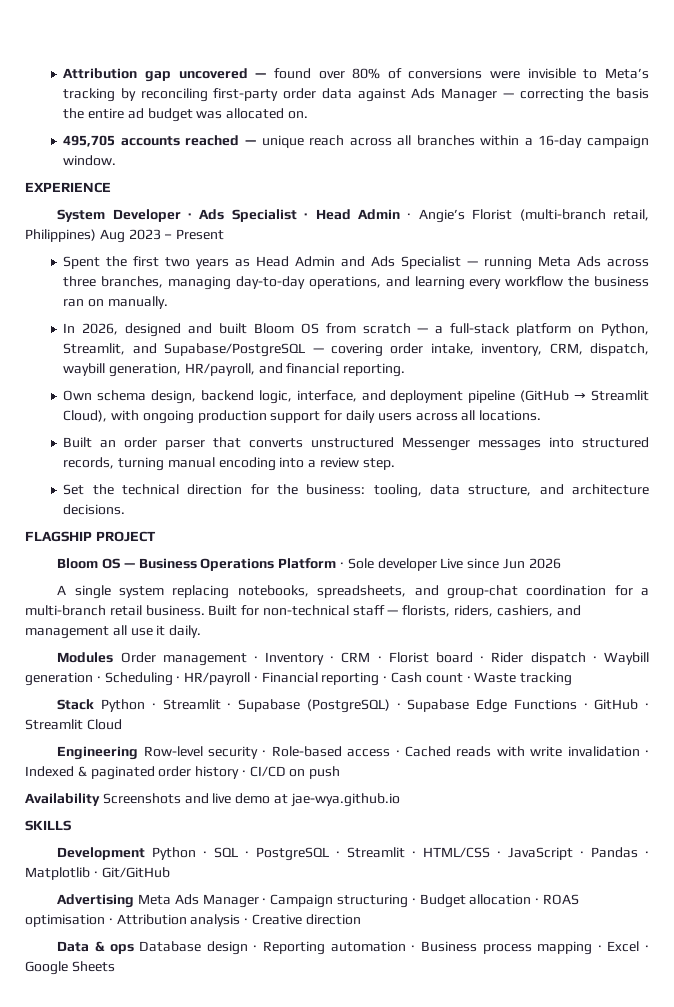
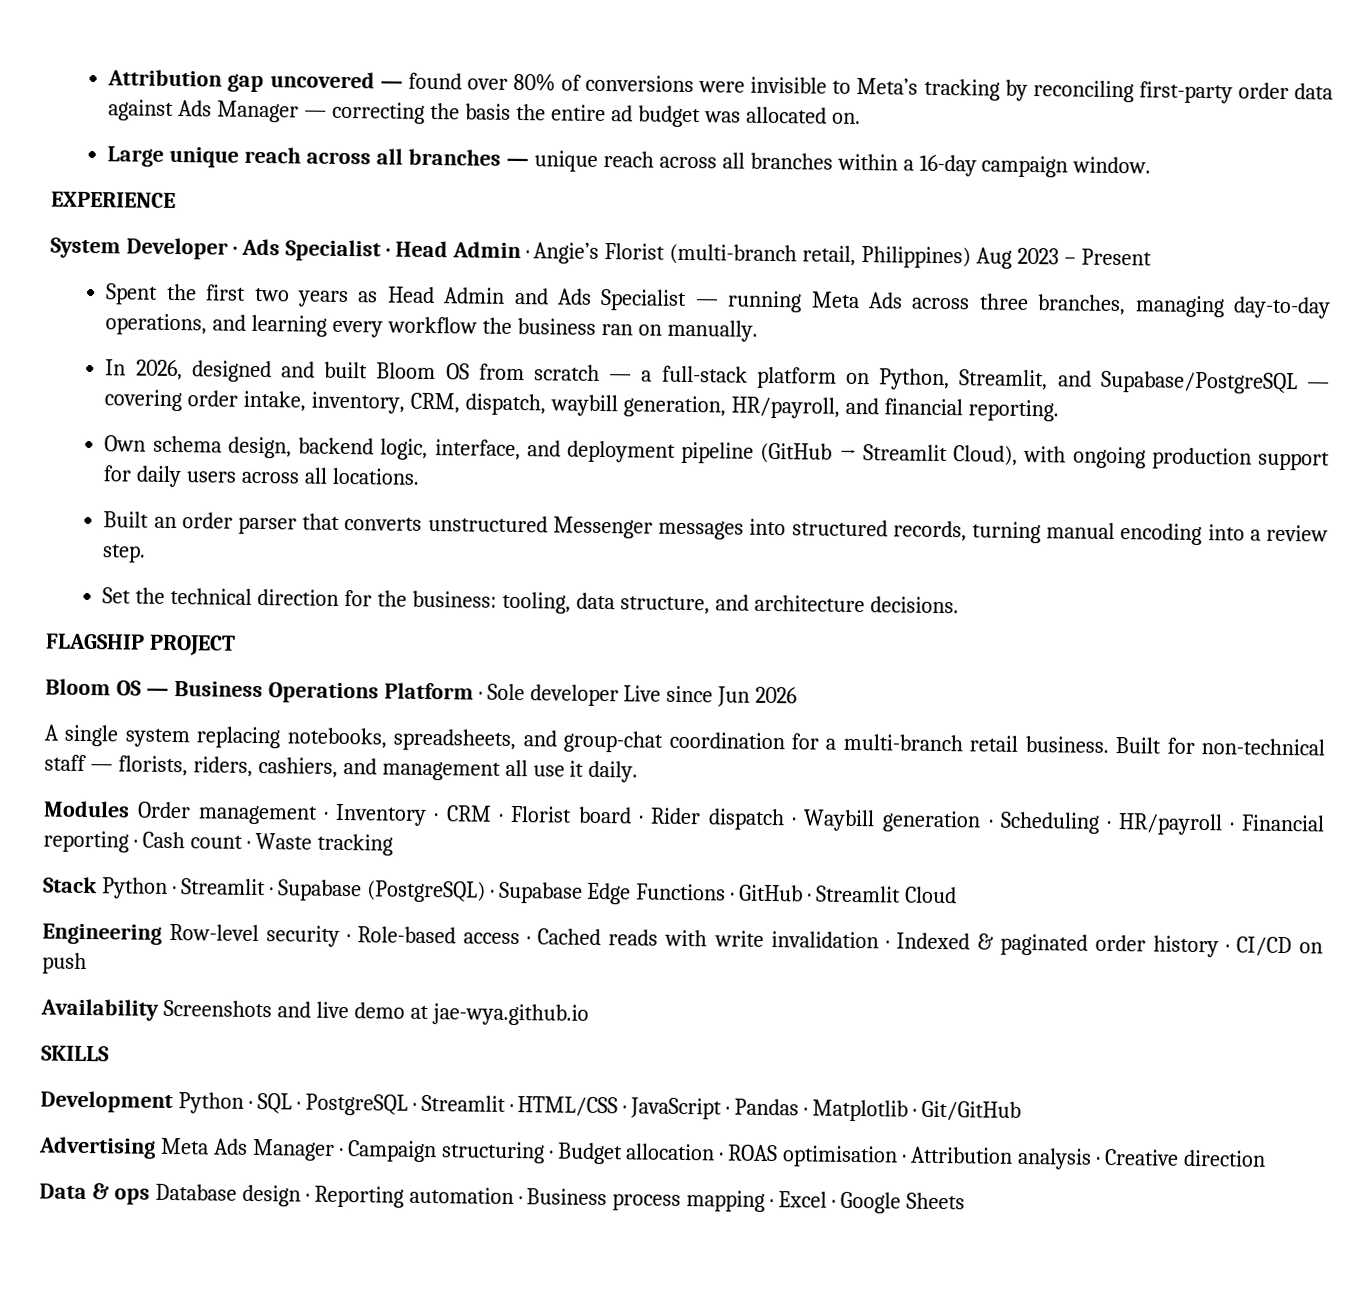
[63,135,240,147] 495,705 accounts reached -> [107,146,502,168] Large unique reach across all branches

